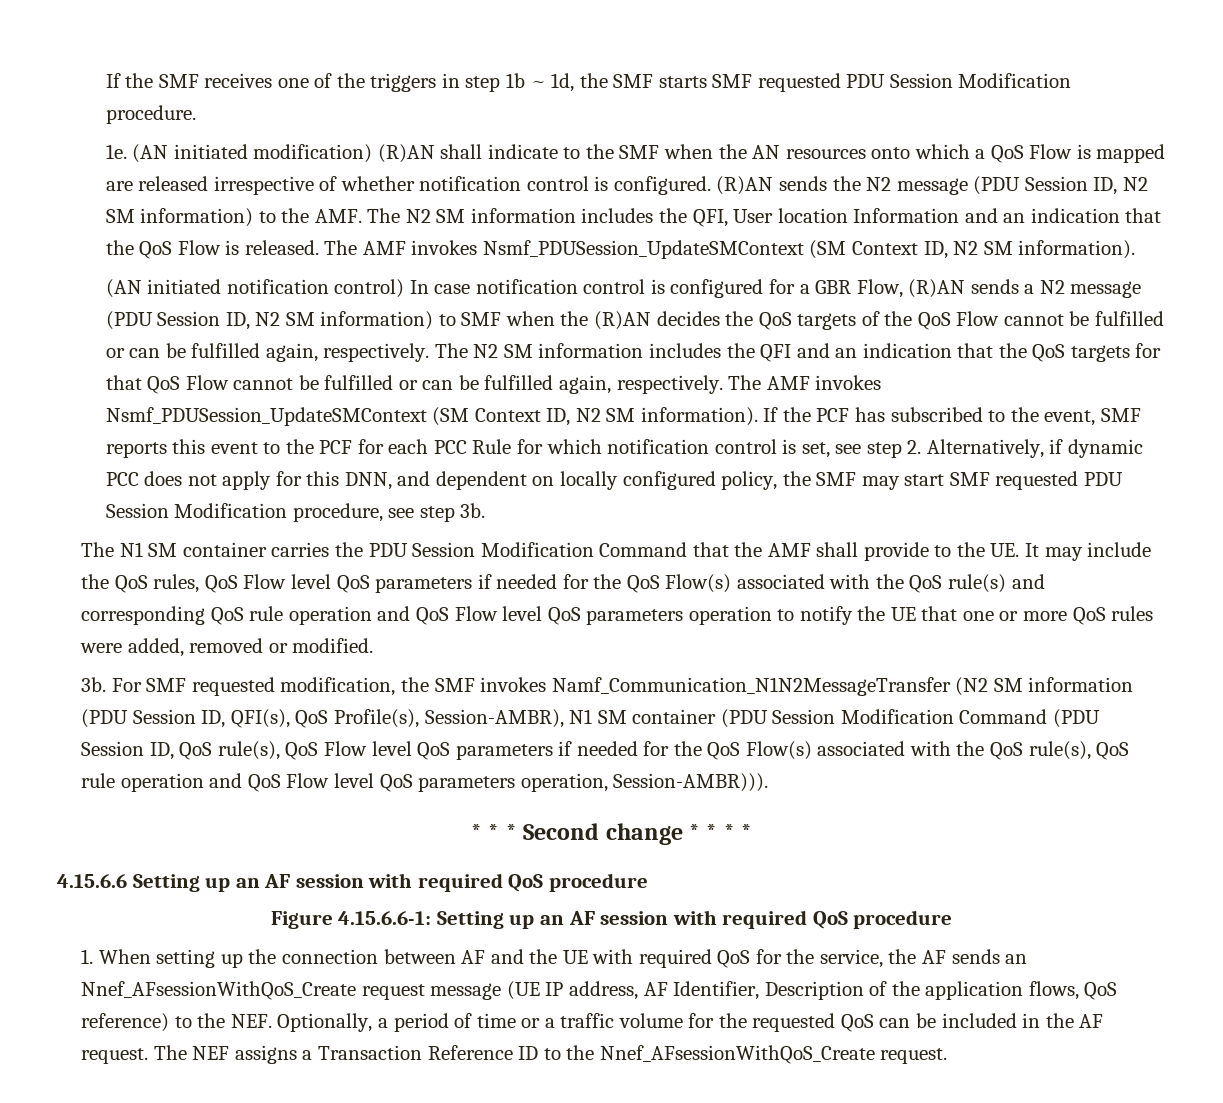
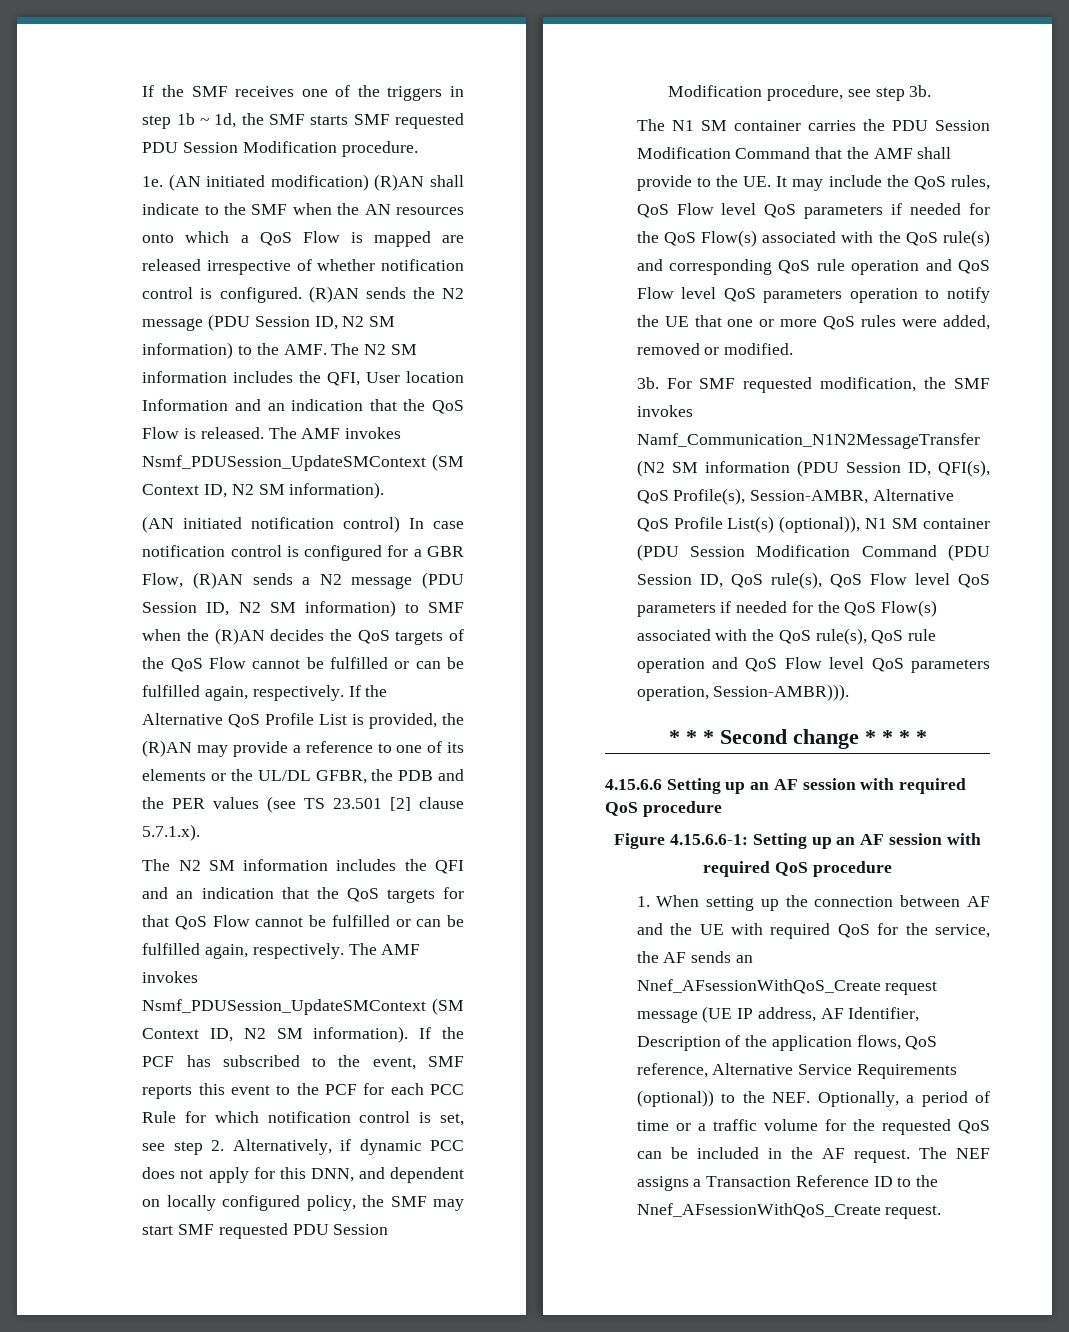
(430, 352) none -> [348,685,388,697] [142,713,464,729] [142,740,464,757] [142,769,465,784] [142,796,464,813] [142,824,201,841] If the Alternative QoS Profile List is provided, the (R)AN may provide a reference to one of its elements or the UL/DL GFBR, the PDB and the PER values (see TS 23.501 [2] clause 5.7.1.x). //
[424,709,564,728] Session-AMBR), -> [750,489,954,504] [636,516,861,533] Session-AMBR, Alternative QoS Profile List(s) (optional)),
[81,1013,170,1032] reference) -> [636,1063,957,1079] [636,1090,714,1107] reference, Alternative Service Requirements (optional))

